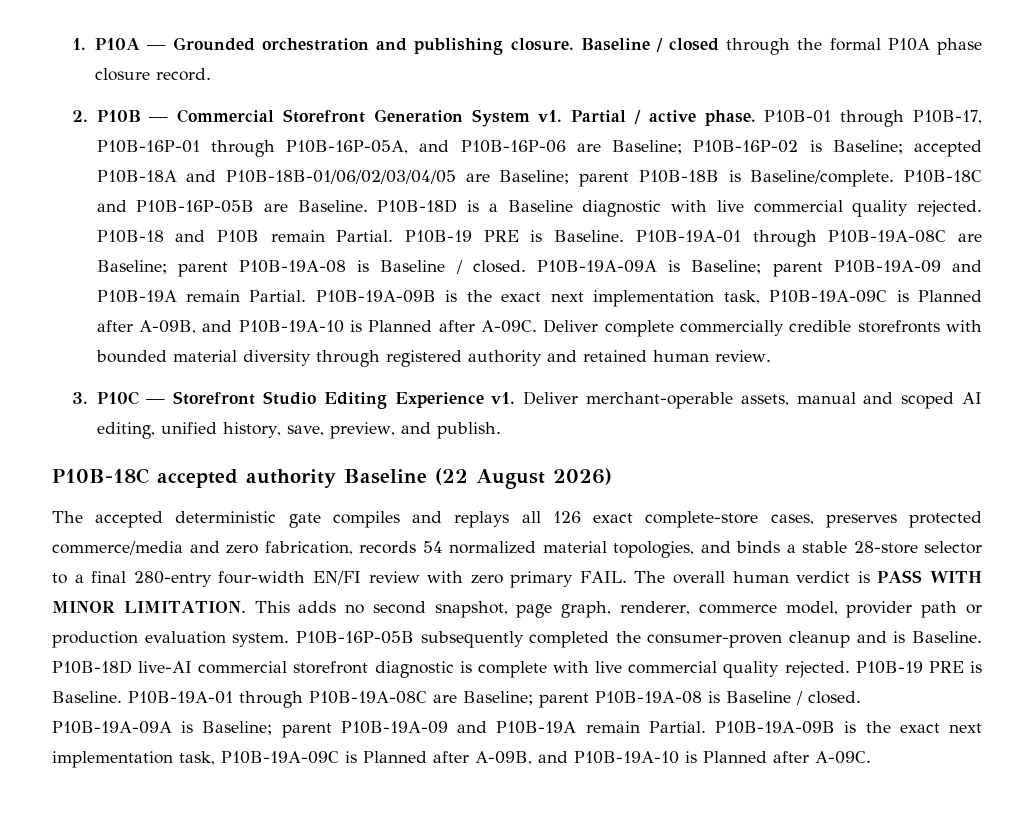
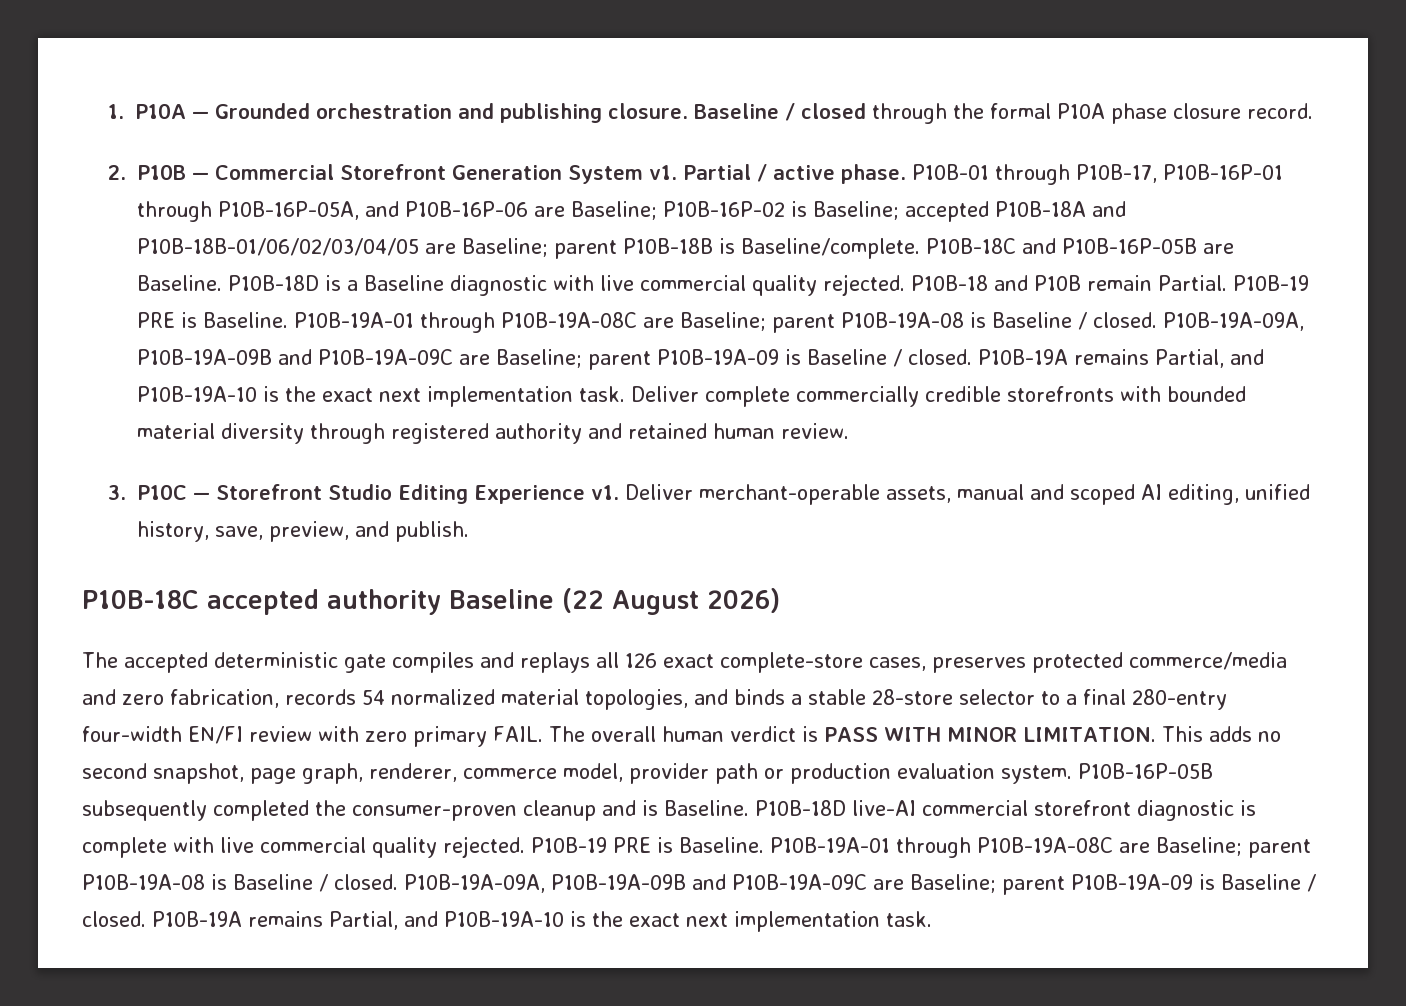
[536,260,983,277] [96,290,983,307] [96,320,537,334] P10B-19A-09A is Baseline; parent P10B-19A-09 and P10B-19A remain Partial. P10B-19A-09B is the exact next implementation task, P10B-19A-09C is Planned after A-09B, and P10B-19A-10 is Planned after A-09C. -> [1162,312,1304,331] [136,349,1264,370] [136,386,625,407] P10B-19A-09A, P10B-19A-09B and P10B-19A-09C are Baseline; parent P10B-19A-09 is Baseline / closed. P10B-19A remains Partial, and P10B-19A-10 is the exact next implementation task.
[52,721,983,738] [52,751,871,768] P10B-19A-09A is Baseline; parent P10B-19A-09 and P10B-19A remain Partial. P10B-19A-09B is the exact next implementation task, P10B-19A-09C is Planned after A-09B, and P10B-19A-10 is Planned after A-09C. -> [404,874,1316,895] [82,911,932,932] P10B-19A-09A, P10B-19A-09B and P10B-19A-09C are Baseline; parent P10B-19A-09 is Baseline / closed. P10B-19A remains Partial, and P10B-19A-10 is the exact next implementation task.

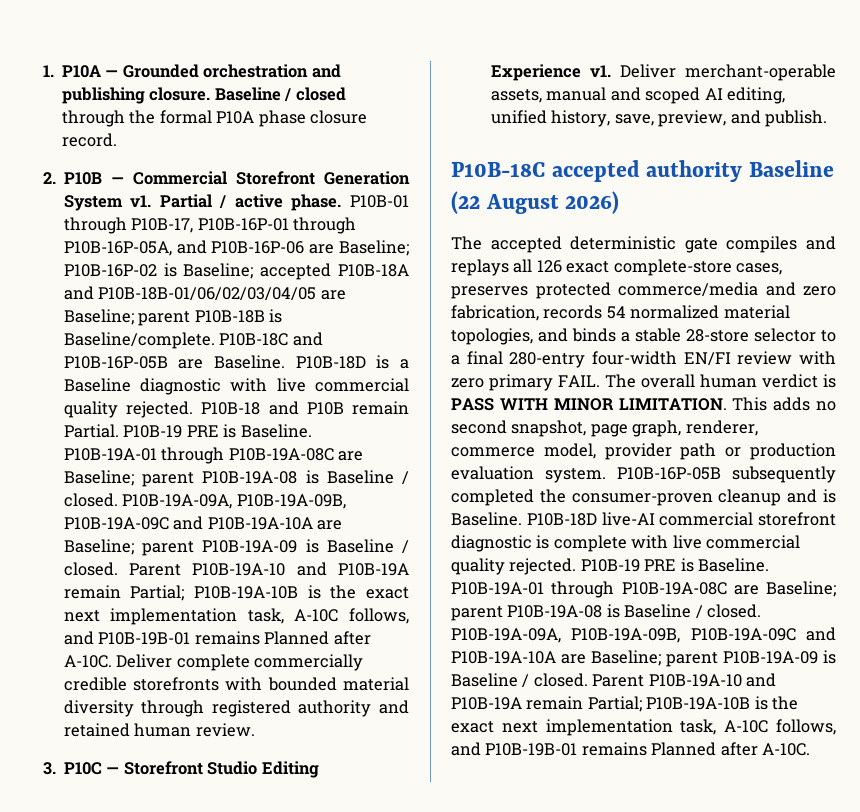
[136,349,1264,370] [136,386,625,407] P10B-19A-09B and P10B-19A-09C are Baseline; parent P10B-19A-09 is Baseline / closed. P10B-19A remains Partial, and P10B-19A-10 is the exact next implementation task. -> [236,494,346,509] [63,516,343,530] [63,539,410,556] [63,562,409,576] [63,585,409,601] [63,608,409,625] [63,631,371,645] [63,655,112,668] P10B-19A-09B, P10B-19A-09C and P10B-19A-10A are Baseline; parent P10B-19A-09 is Baseline / closed. Parent P10B-19A-10 and P10B-19A remain Partial; P10B-19A-10B is the exact next implementation task, A-10C follows, and P10B-19B-01 remains Planned after A-10C.
[551,874,1316,895] [82,911,932,932] P10B-19A-09B and P10B-19A-09C are Baseline; parent P10B-19A-09 is Baseline / closed. P10B-19A remains Partial, and P10B-19A-10 is the exact next implementation task. -> [571,627,836,643] [451,650,836,667] [451,673,777,688] [451,696,799,712] [451,719,836,736] [451,742,811,756] P10B-19A-09B, P10B-19A-09C and P10B-19A-10A are Baseline; parent P10B-19A-09 is Baseline / closed. Parent P10B-19A-10 and P10B-19A remain Partial; P10B-19A-10B is the exact next implementation task, A-10C follows, and P10B-19B-01 remains Planned after A-10C.

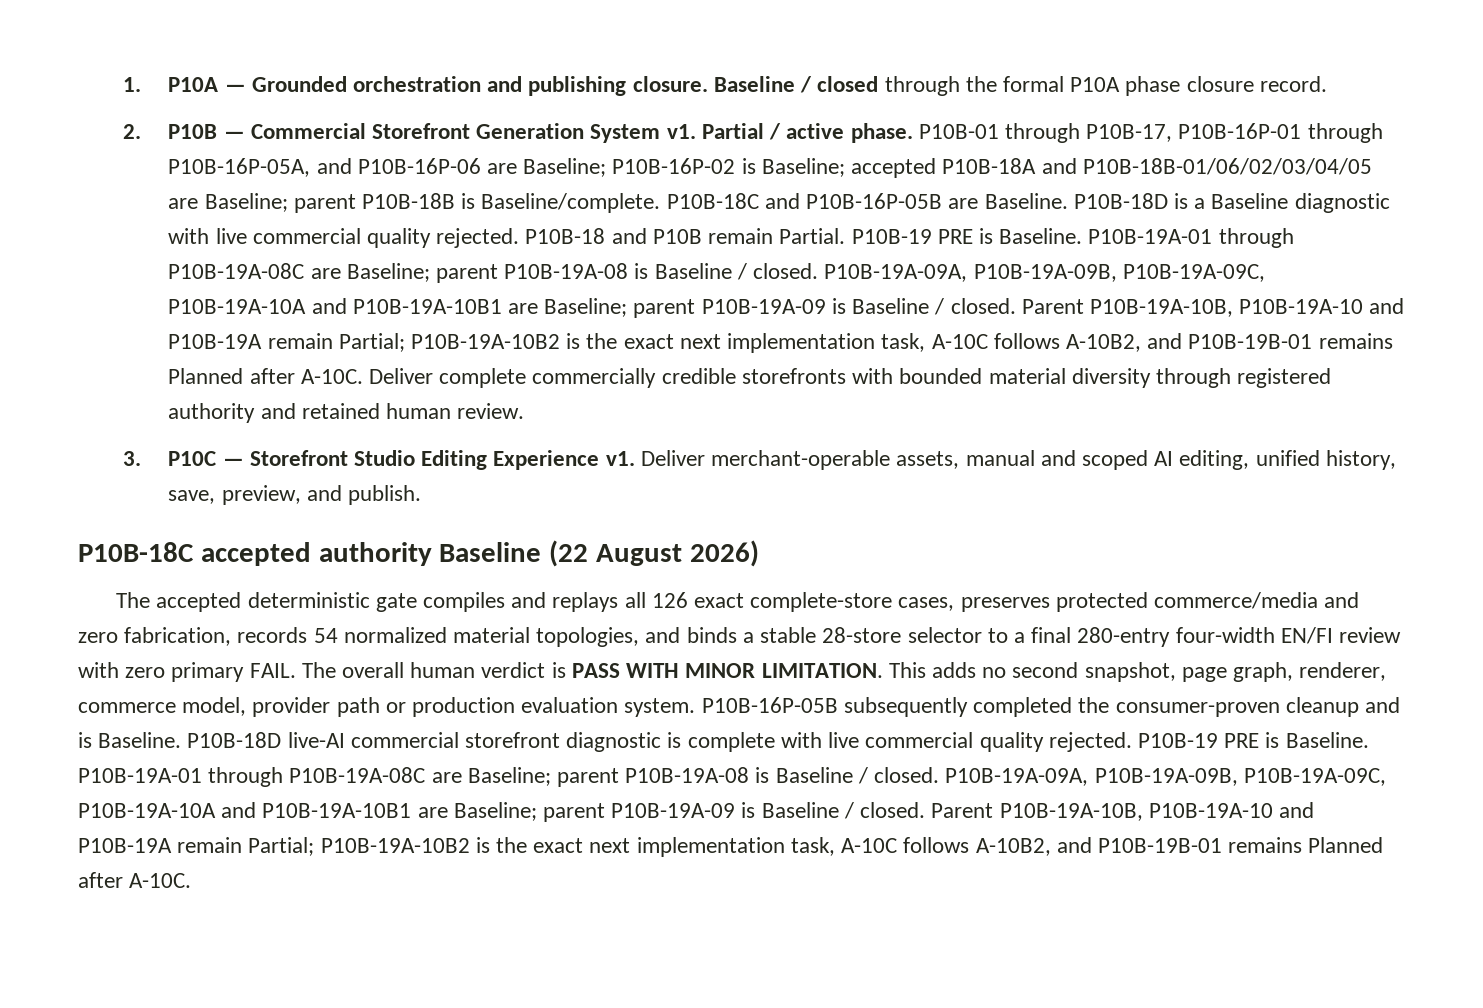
[63,516,343,530] [63,539,410,556] [63,562,409,576] [63,585,409,601] [63,608,409,625] P10B-19A-09C and P10B-19A-10A are Baseline; parent P10B-19A-09 is Baseline / closed. Parent P10B-19A-10 and P10B-19A remain Partial; P10B-19A-10B is the exact next implementation task, A-10C follows, -> [1122,264,1265,282] [168,298,1405,318] [168,333,1141,353] P10B-19A-09C, P10B-19A-10A and P10B-19A-10B1 are Baseline; parent P10B-19A-09 is Baseline / closed. Parent P10B-19A-10B, P10B-19A-10 and P10B-19A remain Partial; P10B-19A-10B2 is the exact next implementation task, A-10C follows A-10B2,
[690,627,836,641] [451,650,836,667] [451,673,777,688] [451,696,799,712] [451,719,836,736] P10B-19A-09C and P10B-19A-10A are Baseline; parent P10B-19A-09 is Baseline / closed. Parent P10B-19A-10 and P10B-19A remain Partial; P10B-19A-10B is the exact next implementation task, A-10C follows, -> [1243,768,1386,786] [78,802,1314,822] [78,837,1051,857] P10B-19A-09C, P10B-19A-10A and P10B-19A-10B1 are Baseline; parent P10B-19A-09 is Baseline / closed. Parent P10B-19A-10B, P10B-19A-10 and P10B-19A remain Partial; P10B-19A-10B2 is the exact next implementation task, A-10C follows A-10B2,

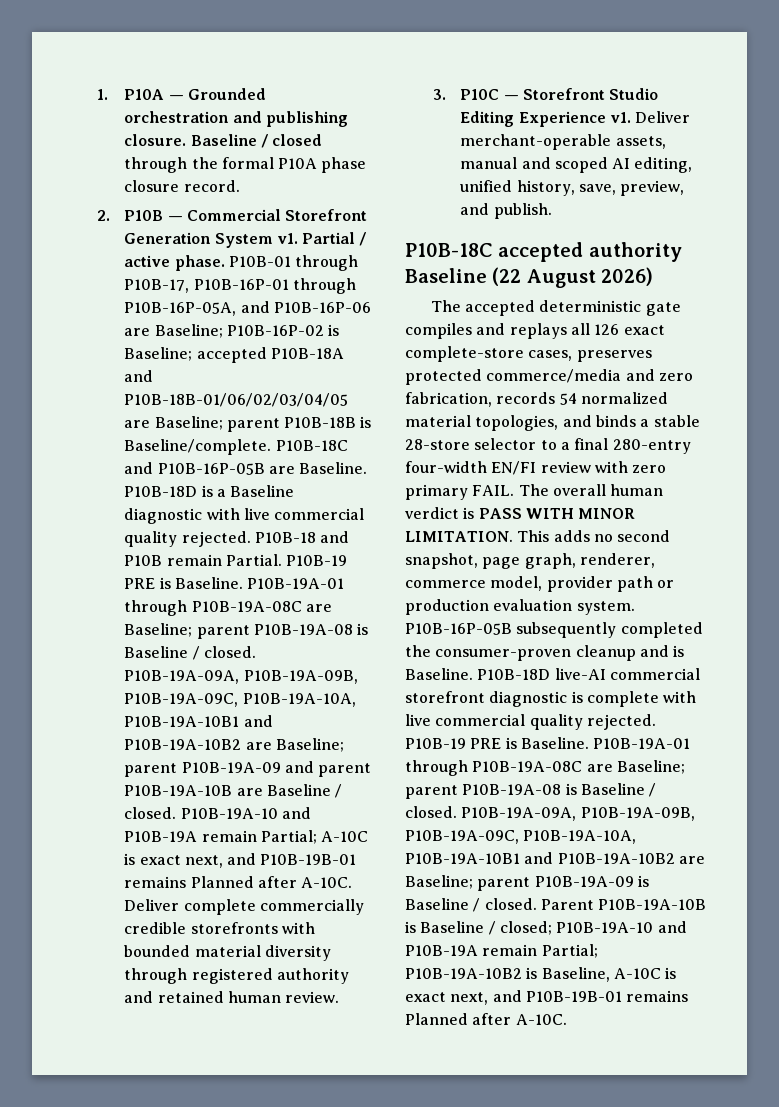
[168,298,1405,318] [168,333,1141,353] P10B-19A-10A and P10B-19A-10B1 are Baseline; parent P10B-19A-09 is Baseline / closed. Parent P10B-19A-10B, P10B-19A-10 and P10B-19A remain Partial; P10B-19A-10B2 is the exact next implementation task, A-10C follows A-10B2, -> [242,693,356,707] [124,715,273,727] [124,738,344,752] [124,761,372,777] [124,784,343,798] [124,807,311,819] [124,830,369,844] [124,853,223,868] P10B-19A-10A, P10B-19A-10B1 and P10B-19A-10B2 are Baseline; parent P10B-19A-09 and parent P10B-19A-10B are Baseline / closed. P10B-19A-10 and P10B-19A remain Partial; A-10C is exact next,
[78,802,1314,822] [78,837,1051,857] P10B-19A-10A and P10B-19A-10B1 are Baseline; parent P10B-19A-09 is Baseline / closed. Parent P10B-19A-10B, P10B-19A-10 and P10B-19A remain Partial; P10B-19A-10B2 is the exact next implementation task, A-10C follows A-10B2, -> [523,830,637,844] [405,852,705,864] [405,875,649,891] [405,898,707,912] [405,921,687,935] [405,944,598,958] [405,967,677,982] [405,992,489,1005] P10B-19A-10A, P10B-19A-10B1 and P10B-19A-10B2 are Baseline; parent P10B-19A-09 is Baseline / closed. Parent P10B-19A-10B is Baseline / closed; P10B-19A-10 and P10B-19A remain Partial; P10B-19A-10B2 is Baseline, A-10C is exact next,

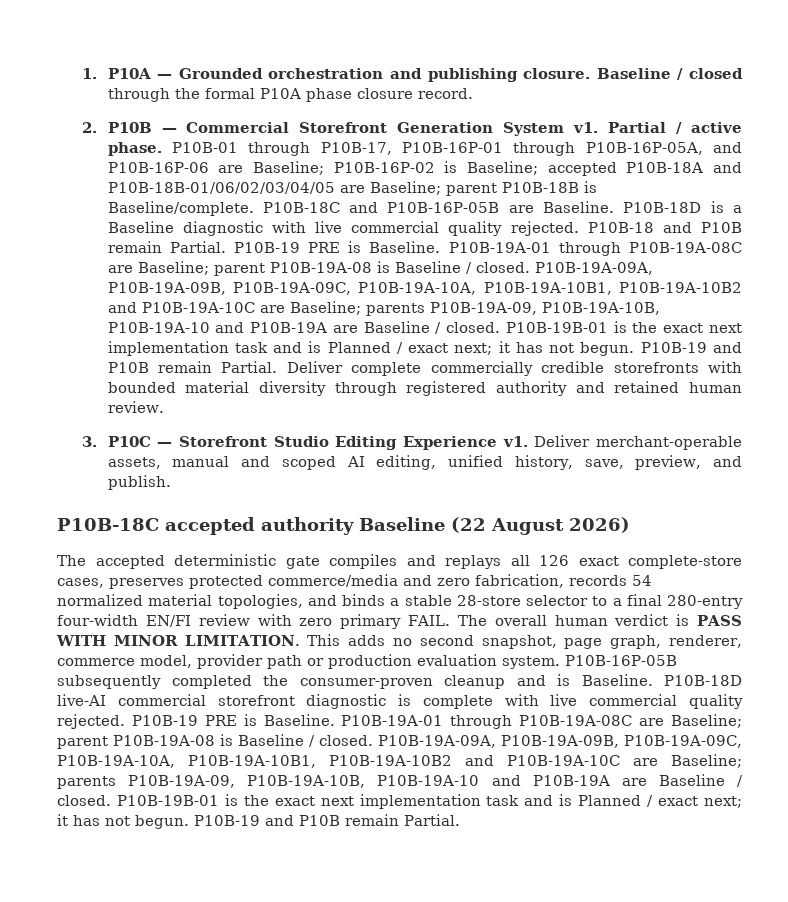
[124,715,273,727] [124,738,344,752] [124,761,372,777] [124,784,343,798] [124,807,311,819] [124,830,369,844] [124,853,357,868] [124,876,353,888] P10B-19A-10B1 and P10B-19A-10B2 are Baseline; parent P10B-19A-09 and parent P10B-19A-10B are Baseline / closed. P10B-19A-10 and P10B-19A remain Partial; A-10C is exact next, and P10B-19B-01 remains Planned after A-10C. -> [483,282,742,295] [107,301,660,316] [107,321,742,334] [107,341,743,356] [107,361,278,373] P10B-19A-10B1, P10B-19A-10B2 and P10B-19A-10C are Baseline; parents P10B-19A-09, P10B-19A-10B, P10B-19A-10 and P10B-19A are Baseline / closed. P10B-19B-01 is the exact next implementation task and is Planned / exact next; it has not begun. P10B-19 and P10B remain Partial.
[405,852,705,864] [405,875,649,891] [405,898,707,912] [405,921,687,935] [405,944,598,958] [405,967,677,982] [405,990,689,1005] [405,1013,567,1025] P10B-19A-10B1 and P10B-19A-10B2 are Baseline; parent P10B-19A-09 is Baseline / closed. Parent P10B-19A-10B is Baseline / closed; P10B-19A-10 and P10B-19A remain Partial; P10B-19A-10B2 is Baseline, A-10C is exact next, and P10B-19B-01 remains Planned after A-10C. -> [188,754,742,768] [57,774,743,789] [57,794,742,809] [57,814,460,829] P10B-19A-10B1, P10B-19A-10B2 and P10B-19A-10C are Baseline; parents P10B-19A-09, P10B-19A-10B, P10B-19A-10 and P10B-19A are Baseline / closed. P10B-19B-01 is the exact next implementation task and is Planned / exact next; it has not begun. P10B-19 and P10B remain Partial.

